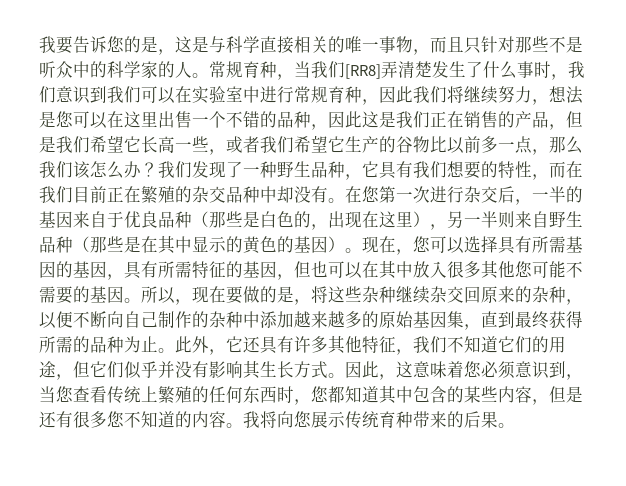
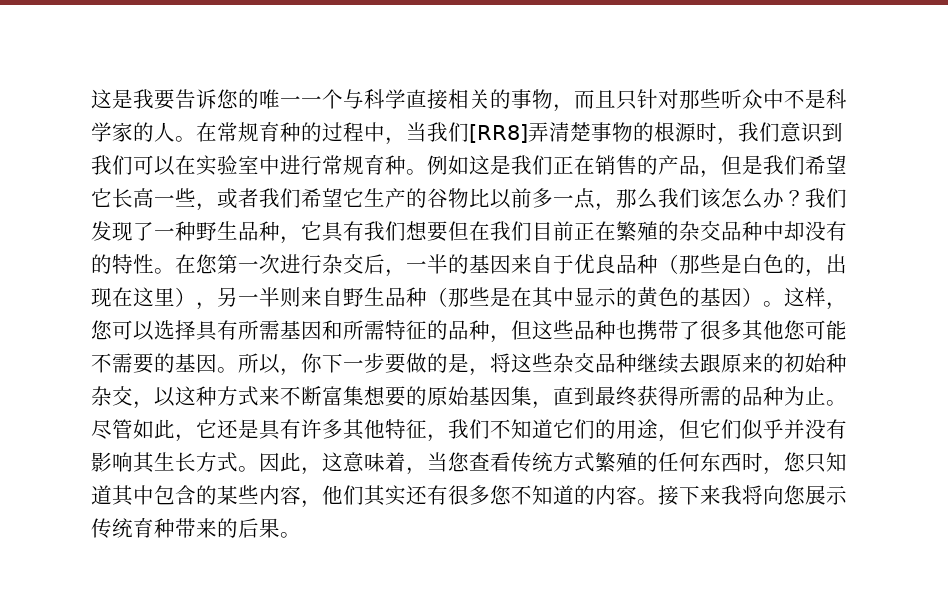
(39, 44) none -> [91,89,133,109] 这是
[141,36,209,55] 是，这是 -> [259,89,343,109] 唯一一个
[345,36,379,53] 唯一 -> (511, 99) none
[549,36,583,53] [39,61,107,78] 不是听众中的 -> [721,89,826,109] 听众中不是
[209,61,277,78] 常规育种 -> [196,122,385,142] 在常规育种的过程中
[432,61,534,79] 发生了什么事 -> [591,122,696,142] 事物的根源
[362,86,583,105] [39,111,362,130] ，因此我们将继续努力，想法是您可以在这里出售一个不错的品种，因此 -> [406,155,469,175] 。例如
[481,161,566,180] 的特性，而 -> [448,221,469,241] 但
(328, 194) none -> [91,254,154,274] 的特性
[362,236,396,253] 现在 -> [784,287,826,307] 这样
[56,261,447,280] 的基因，具有所需特征的基因，但也可以在其中放入 -> [322,320,700,343] 和所需特征的品种，但这些品种也携带了
[192,286,226,303] 现在 -> [301,353,385,373] 你下一步
[379,286,583,305] [39,311,362,329] 种继续杂交回原来的杂种，以便不断向自己制作的杂种中添加越来越多 -> [574,353,847,374] [91,386,406,409] 交品种继续去跟原来的初始种杂交，以这种方式来不断富集想要
[175,336,260,355] 此外，它还 -> [91,419,259,442] 尽管如此，它还是
[464,361,566,379] 您必须意识到 -> (406, 462) none
[141,386,158,402] 上 -> [553,452,595,472] 方式
[328,386,345,403] 都 -> [805,453,826,473] 只
[549,386,583,403] 但是 -> [322,485,406,506] 他们其实
(243, 425) none -> [658,485,721,506] 接下来

